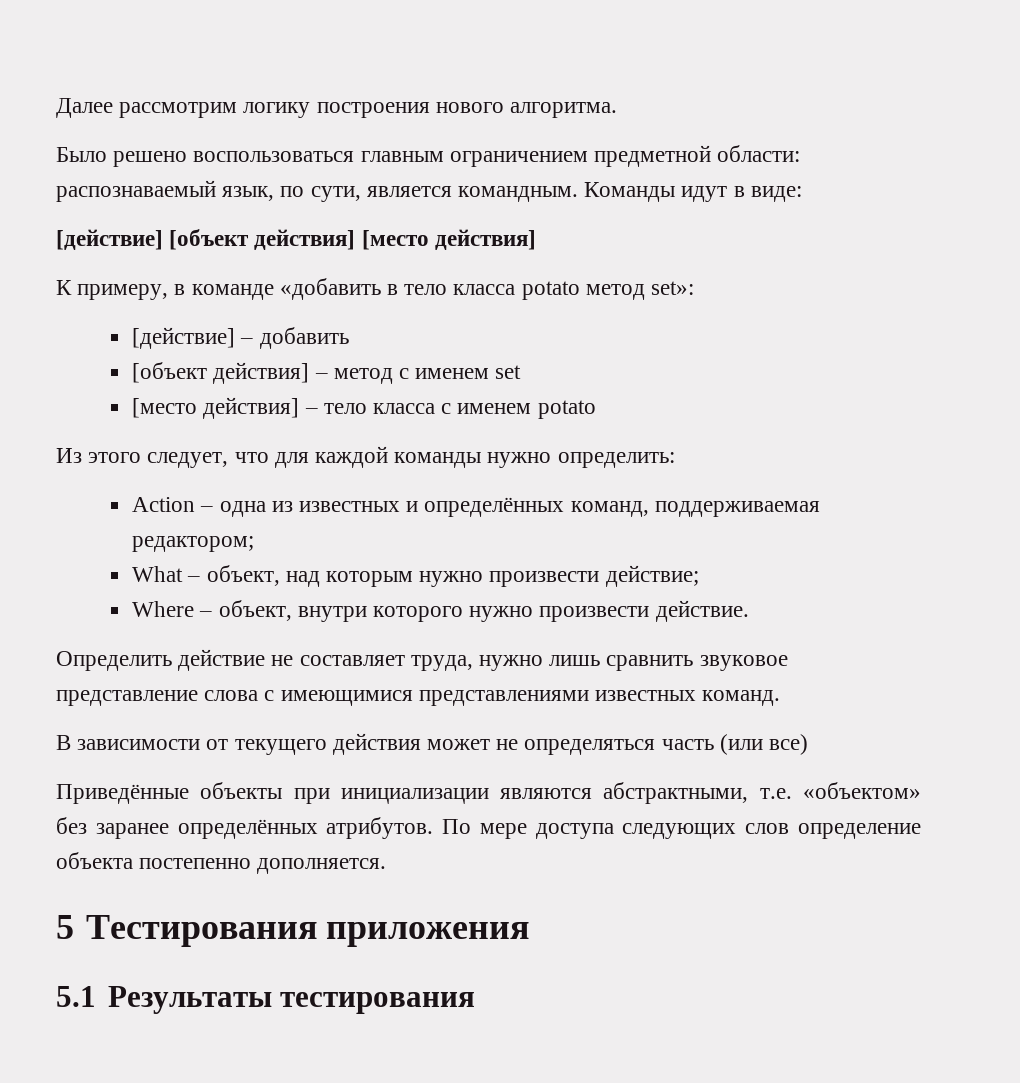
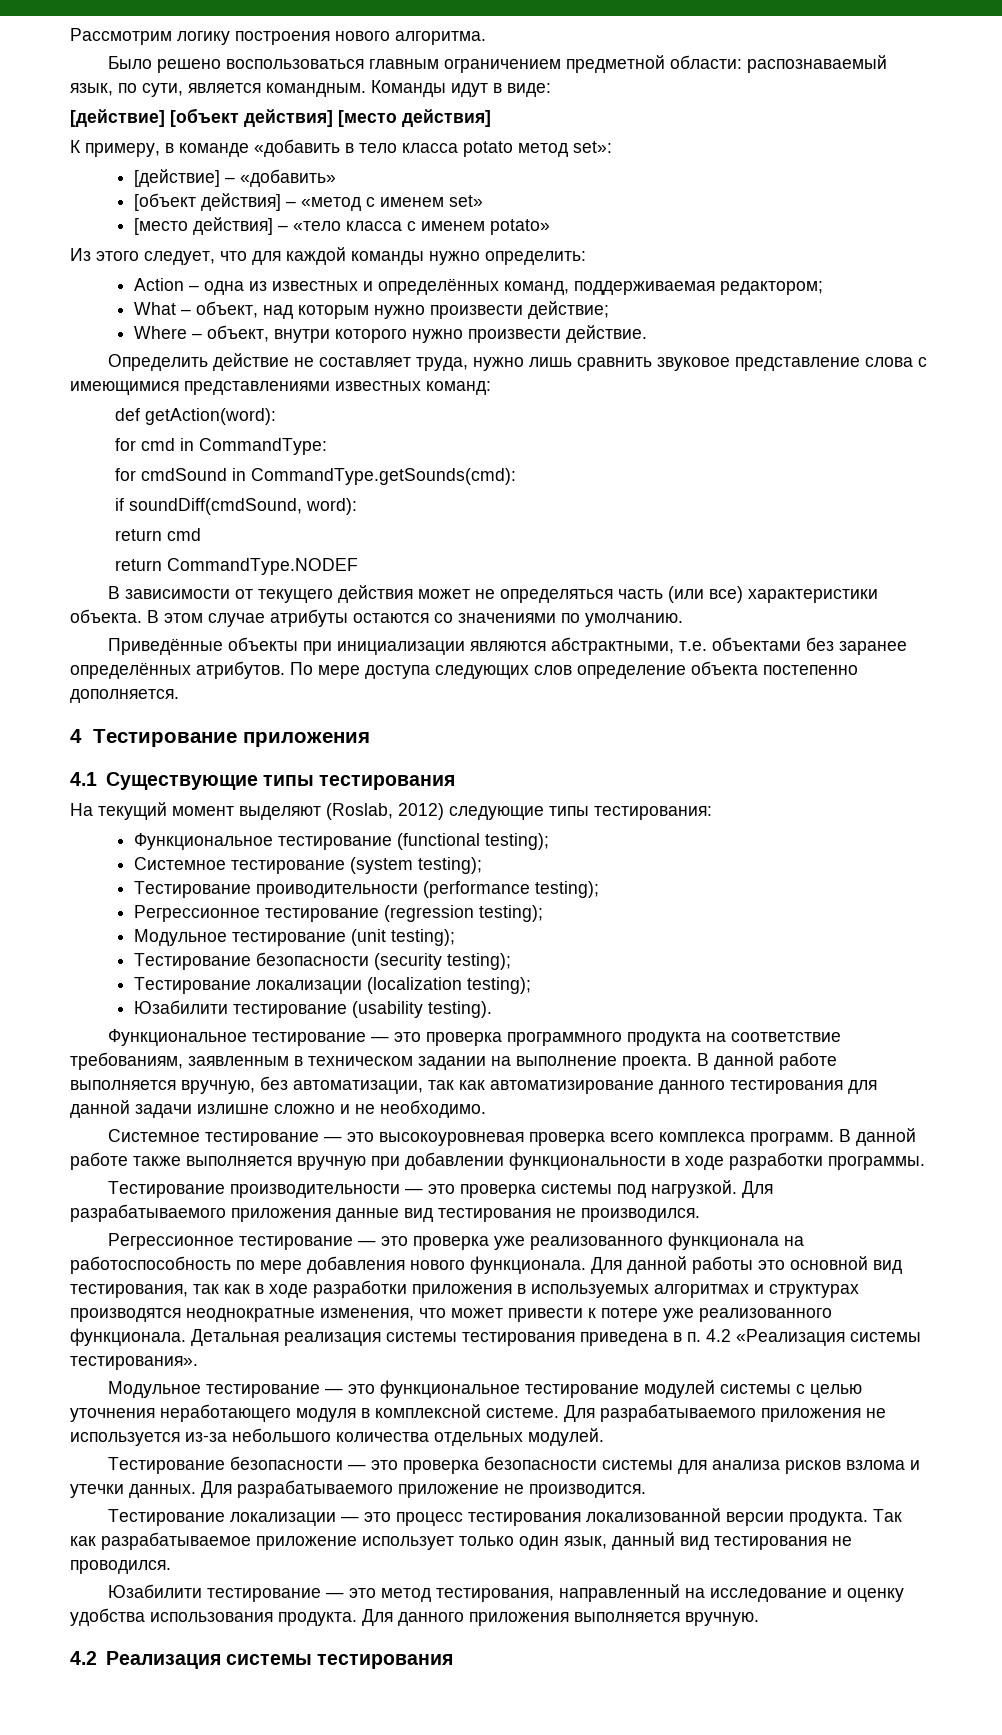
[56,98,238,118] Далее рассмотрим -> [70,28,172,45] Рассмотрим
[259,327,349,349] добавить -> [240,169,337,187] «добавить»
[333,365,522,384] метод с именем set -> [301,195,484,211] «метод с именем set»
[323,403,367,414] тело -> [293,221,342,231] «тело
[537,400,596,419] potato -> [490,219,551,235] potato»
[702,690,781,706] команд. -> [426,381,491,395] [114,408,276,425] [114,438,327,455] [114,468,516,485] [114,498,357,515] [114,528,201,541] [114,558,358,575] команд: // def getAction(word): // for cmd in CommandType: // for cmdSound in CommandType.getSounds(cmd): // if soundDiff(cmdSound, word): // return cmd // return CommandType.NODEF
(809, 744) none -> [747,589,878,603] [70,609,683,627] характеристики объекта. В этом случае атрибуты остаются со значениями по умолчанию.
[803,782,922,799] «объектом» -> [711,637,801,651] объектами
[56,915,317,947] 5 Тестирования -> [70,729,237,747] 4 Тестирование
[56,986,272,1014] 5.1 Результаты -> [70,772,456,790] [70,802,712,820] [134,833,550,850] [134,857,483,874] [134,881,600,898] [134,905,544,922] [134,929,456,946] [134,952,512,970] [134,977,532,994] [134,1000,493,1018] [107,1029,841,1046] [70,1052,837,1070] [70,1076,877,1094] [70,1100,486,1118] [107,1128,916,1146] [70,1152,925,1170] [107,1180,773,1198] [70,1204,700,1222] [107,1232,804,1250] [70,1256,902,1274] [70,1280,859,1298] [70,1308,832,1322] [70,1328,921,1346] [70,1356,198,1370] [107,1380,862,1398] [70,1404,886,1422] [70,1428,604,1446] [107,1456,920,1474] [70,1480,646,1498] [107,1508,902,1526] [70,1532,852,1550] [70,1560,171,1574] [107,1584,904,1602] [70,1608,759,1626] [70,1651,313,1669] 4.1 Существующие типы тестирования // На текущий момент выделяют (Roslab, 2012) следующие типы тестирования: // Функциональное тестирование (functional testing); // Системное тестирование (system testing); // Тестирование проиводительности (performance testing); // Регрессионное тестирование (regression testing); // Модульное тестирование (unit testing); // Тестирование безопасности (security testing); // Тестирование локализации (localization testing); // Юзабилити тестирование (usability testing). // Функциональное тестирование — это проверка программного продукта на соответствие требованиям, заявленным в техническом задании на выполнение проекта. В данной работе выполняется вручную, без автоматизации, так как автоматизирование данного тестирования для данной задачи излишне сложно и не необходимо. // Системное тестирование — это высокоуровневая проверка всего комплекса программ. В данной работе также выполняется вручную при добавлении функциональности в ходе разработки программы. // Тестирование производительности — это проверка системы под нагрузкой. Для разрабатываемого приложения данные вид тестирования не производился. // Регрессионное тестирование — это проверка уже реализованного функционала на работоспособность по мере добавления нового функционала. Для данной работы это основной вид тестирования, так как в ходе разработки приложения в используемых алгоритмах и структурах производятся неоднократные изменения, что может привести к потере уже реализованного функционала. Детальная реализация системы тестирования приведена в п. 4.2 «Реализация системы тестирования». // Модульное тестирование — это функциональное тестирование модулей системы с целью уточнения неработающего модуля в комплексной системе. Для разрабатываемого приложения не используется из-за небольшого количества отдельных модулей. // Тестирование безопасности — это проверка безопасности системы для анализа рисков взлома и утечки данных. Для разрабатываемого приложение не производится. // Тестирование локализации — это процесс тестирования локализованной версии продукта. Так как разрабатываемое приложение использует только один язык, данный вид тестирования не проводился. // Юзабилити тестирование — это метод тестирования, направленный на исследование и оценку удобства использования продукта. Для данного приложения выполняется вручную. // 4.2 Реализация системы

